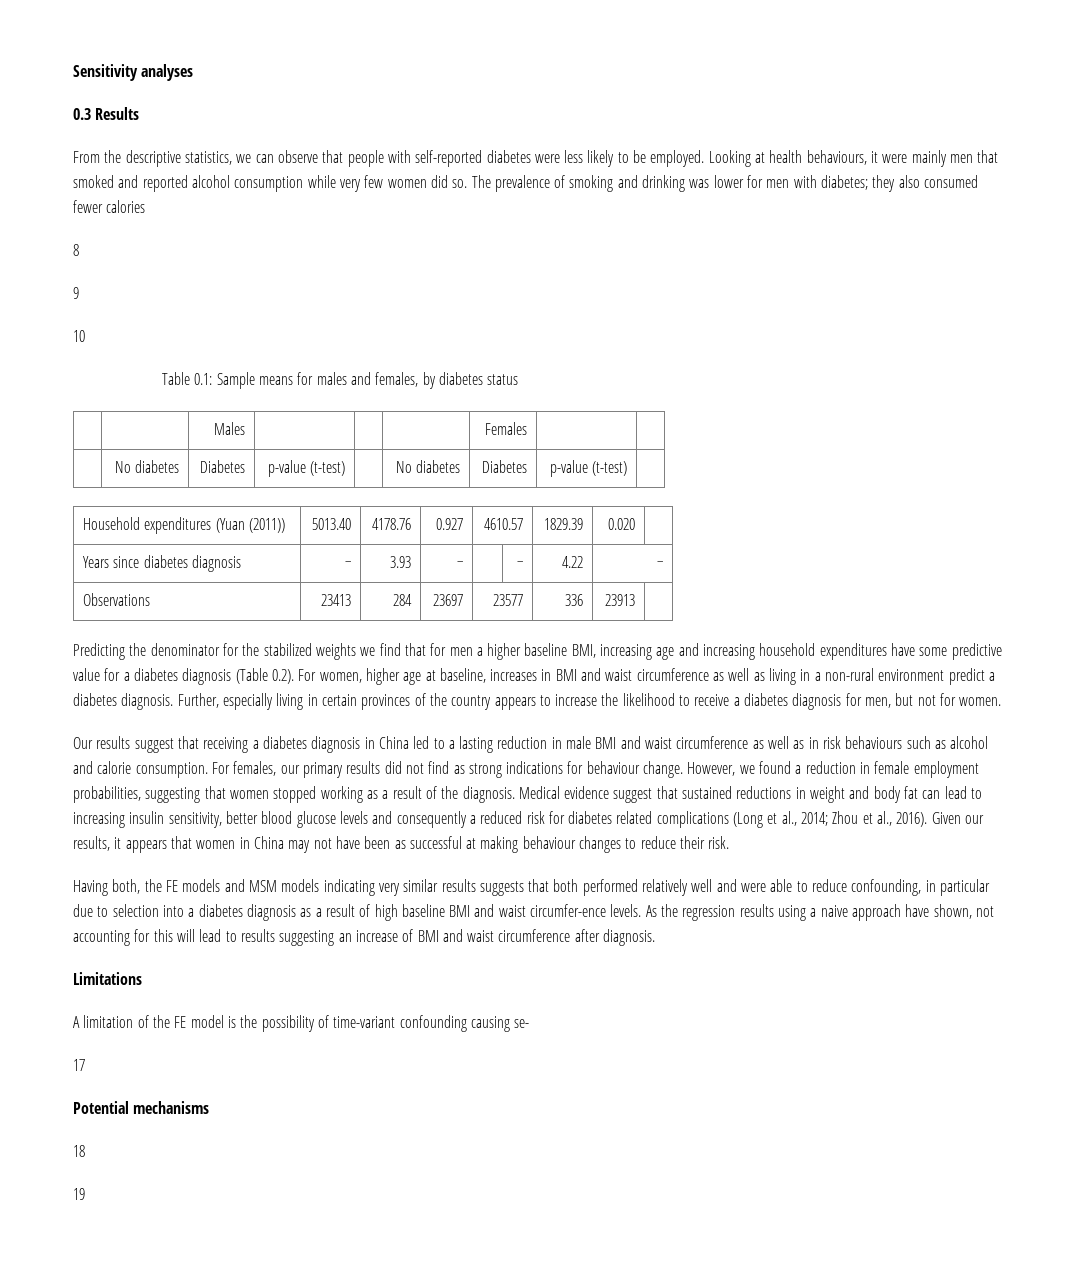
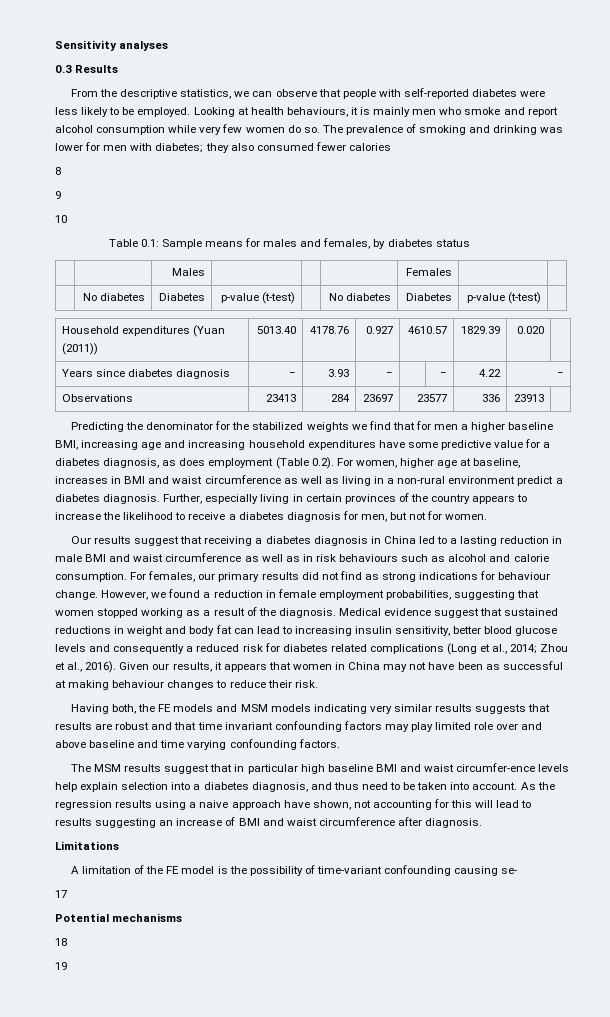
[882,154,908,163] were -> [360,107,371,115] is
[977,150,999,163] [73,175,188,192] that smoked and reported -> [439,107,558,117] who smoke and report
[430,175,448,188] did -> [287,125,301,133] do
[182,668,232,685] diagnosis -> [103,458,274,468] diagnosis, as does employment
[553,879,991,896] [73,904,371,921] both performed relatively well and were able to reduce confounding, in particular due to selection into a diabetes diagnosis as a result of -> [55,721,543,732] [55,739,340,750] [70,764,298,774] results are robust and that time invariant confounding factors may play limited role over and above baseline and time varying confounding factors. // The MSM results suggest that in particular
[610,904,642,917] levels. -> [538,764,570,772] [55,782,518,792] levels help explain selection into a diabetes diagnosis, and thus need to be taken into account.

